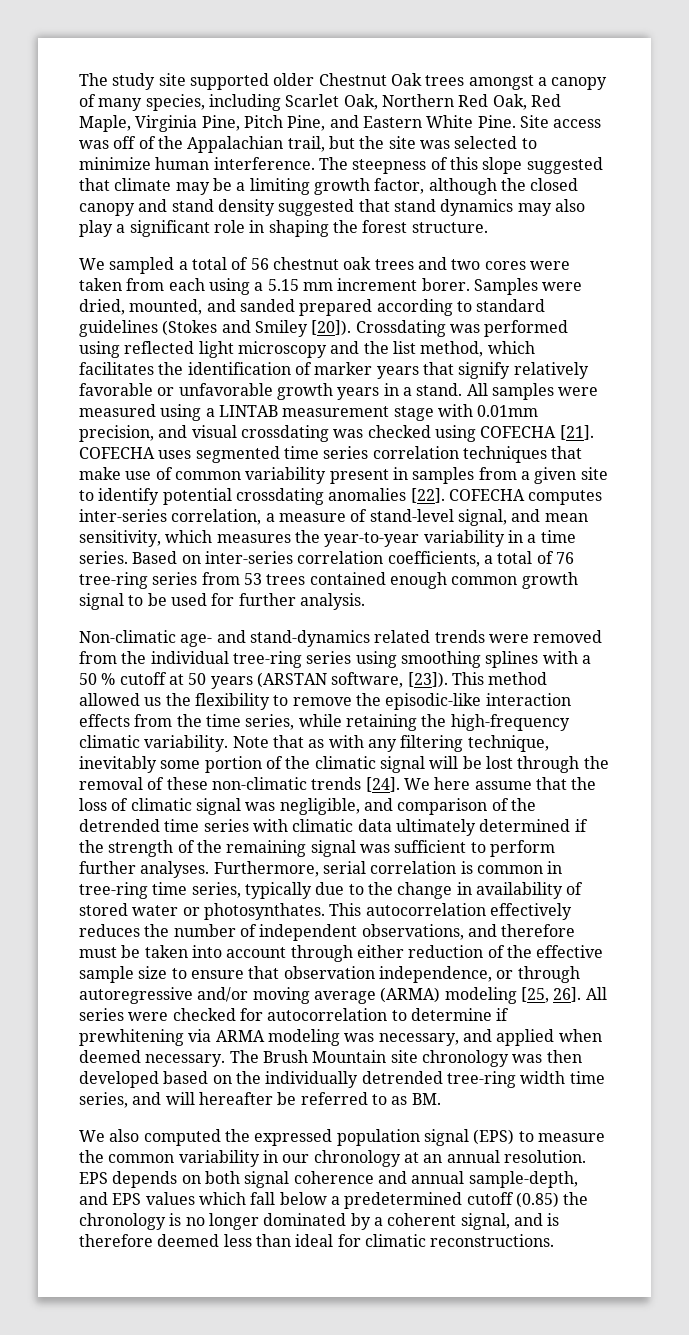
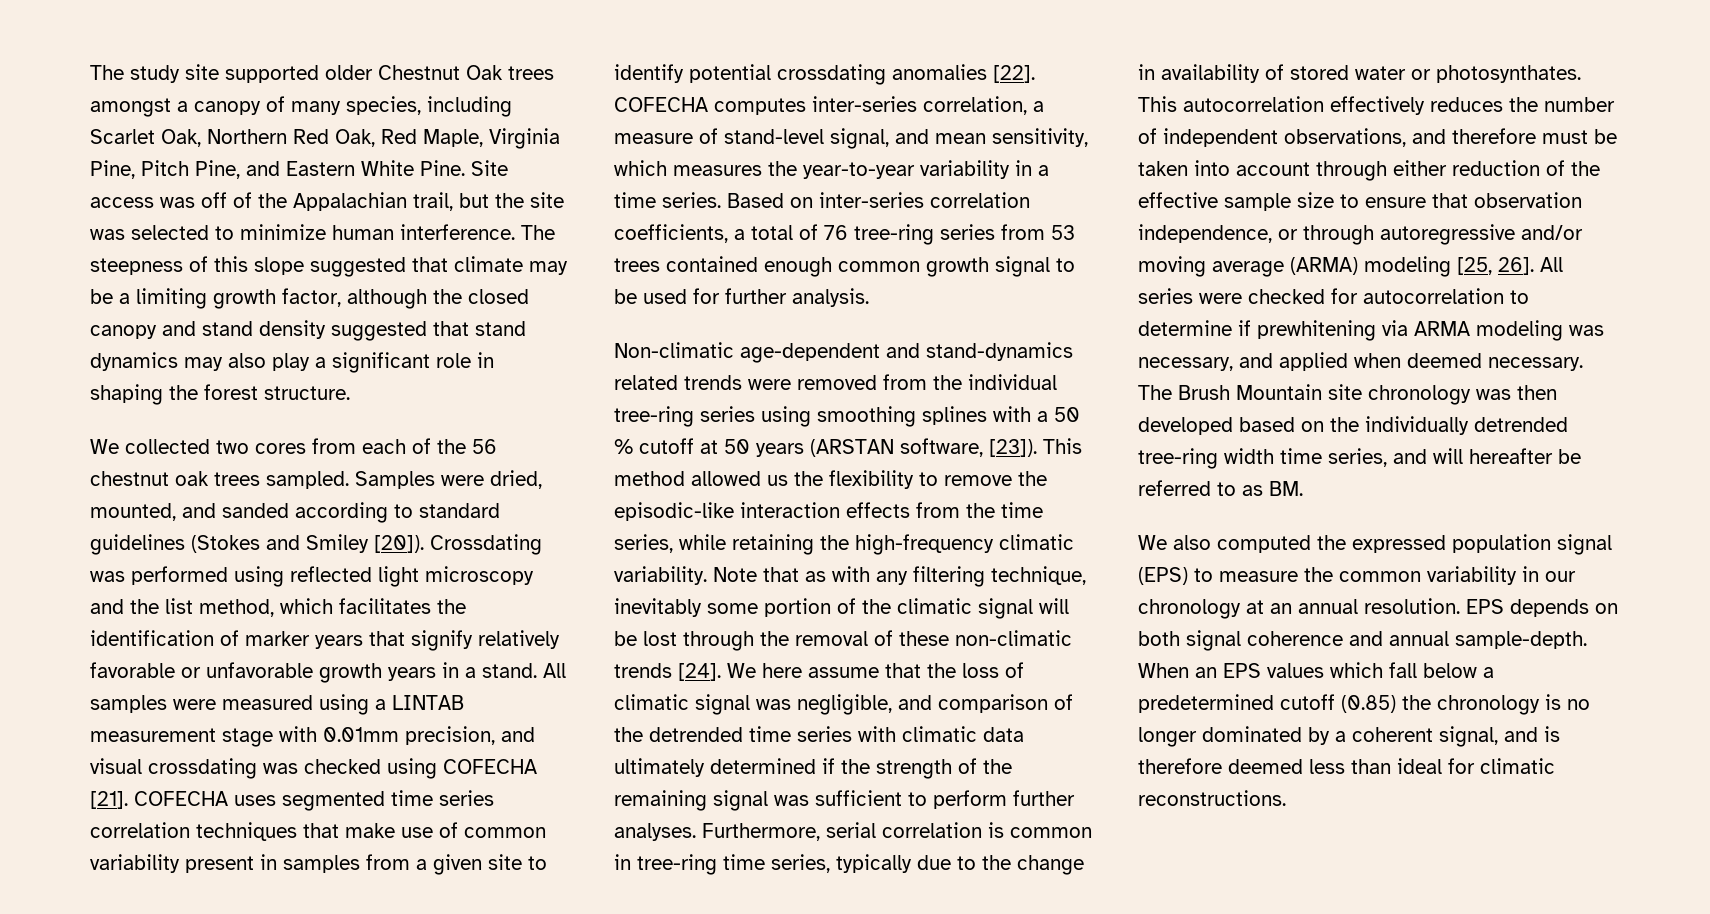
[109,257,570,274] [79,278,470,295] sampled a total of 56 chestnut oak trees and two cores were taken from each using a 5.15 mm increment borer. -> [125,438,497,454] [90,471,349,489] collected two cores from each of the 56 chestnut oak trees sampled.
[299,299,373,316] prepared -> (289, 510) none
[180,634,213,647] age- -> [740,343,880,363] age-dependent
[468,1171,578,1188] [79,1192,108,1205] sample-depth, and -> [1455,631,1587,649] [1138,663,1217,678] sample-depth. When an

